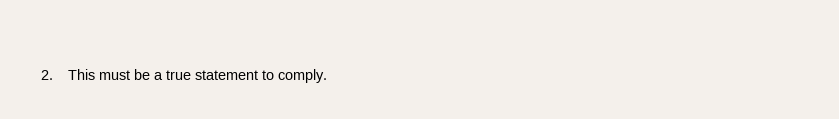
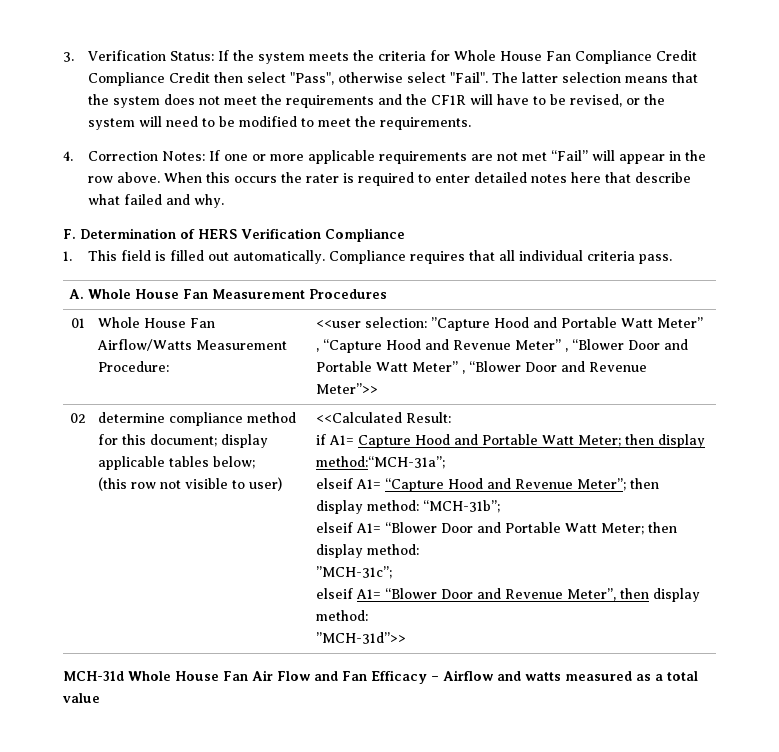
[41,69,327,83] 2. This must be a true statement to comply. -> [63,50,698,64] [88,72,699,86] [88,94,666,108] [88,116,472,130] [63,150,707,164] [88,172,692,186] [88,194,225,208] [63,228,405,242] [63,250,673,264] [69,289,388,299] [71,318,85,328] [98,317,216,328] [97,339,288,351] [98,361,170,372] [316,317,704,331] [316,339,689,353] [316,361,648,374] [316,383,379,394] [70,413,86,423] [98,412,297,426] [98,434,269,448] [98,456,256,470] [98,477,283,491] [316,412,452,423] [316,434,706,448] [316,456,446,469] [316,478,660,492] [316,500,501,514] [316,522,678,535] [316,544,420,558] [316,566,393,579] [316,588,701,602] [316,610,369,621] [316,632,407,644] [63,670,698,684] [62,693,100,703] 3. Verification Status: If the system meets the criteria for Whole House Fan Compliance Credit Compliance Credit then select "Pass", otherwise select "Fail". The latter selection means that the system does not meet the requirements and the CF1R will have to be revised, or the system will need to be modified to meet the requirements. // 4. Correction Notes: If one or more applicable requirements are not met “Fail” will appear in the row above. When this occurs the rater is required to enter detailed notes here that describe what failed and why. // F. Determination of HERS Verification Compliance // 1. This field is filled out automatically. Compliance requires that all individual criteria pass. // A. Whole House Fan Measurement Procedures // 01 | Whole House Fan Airflow/Watts Measurement Procedure: | <<user selection: ”Capture Hood and Portable Watt Meter” , “Capture Hood and Revenue Meter” , “Blower Door and Portable Watt Meter” , “Blower Door and Revenue Meter”>> // 02 | determine compliance method for this document; display applicable tables below; // (this row not visible to user) | <<Calculated Result: // if A1= Capture Hood and Portable Watt Meter; then display method:“MCH-31a”; // elseif A1= “Capture Hood and Revenue Meter”; then display method: “MCH-31b”; // elseif A1= “Blower Door and Portable Watt Meter; then display method: // ”MCH-31c”; // elseif A1= “Blower Door and Revenue Meter”, then display method: // ”MCH-31d”>> // MCH-31d Whole House Fan Air Flow and Fan Efficacy – Airflow and watts measured as a total value

